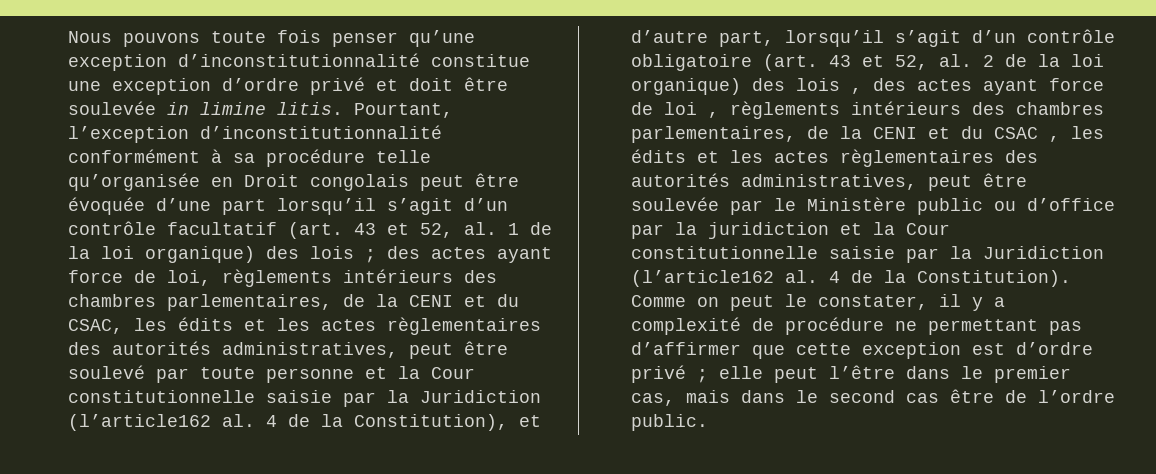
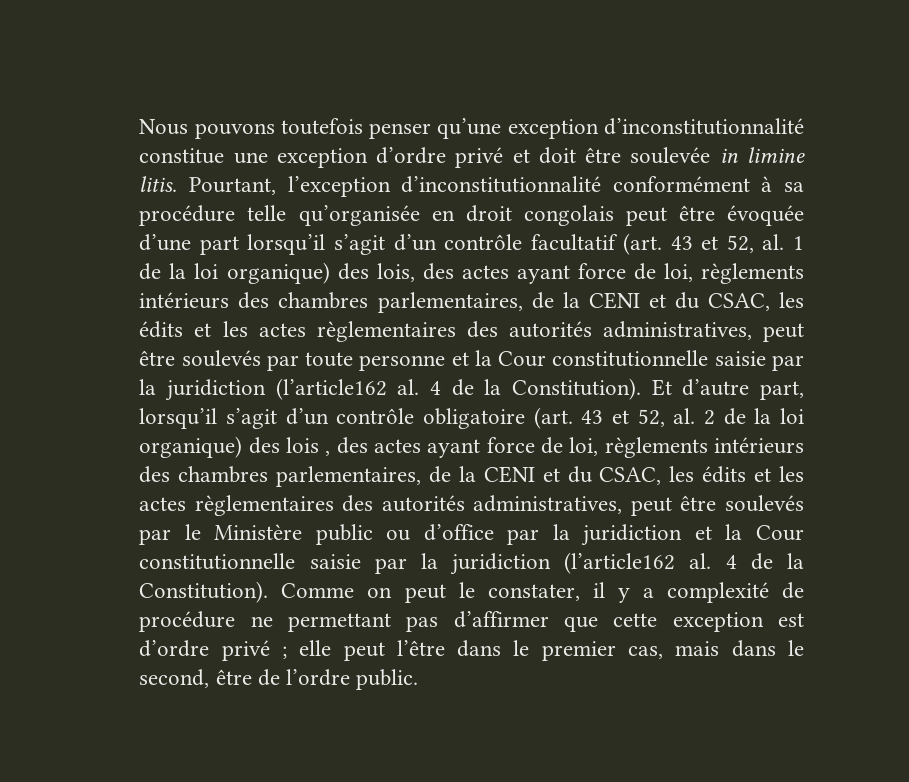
[211,30,322,43] toute fois -> [280,118,363,135] toutefois
[244,174,300,187] Droit -> [465,205,512,222] droit
[310,246,377,263] lois ; -> [376,263,415,282] lois,
[68,365,146,379] soulevé -> [181,350,261,367] soulevés
[420,390,542,403] [68,414,542,431] Juridiction (l’article162 al. 4 de la Constitution), et -> [164,378,672,401] juridiction (l’article162 al. 4 de la Constitution). Et
[664,102,720,118] loi , -> [569,437,599,456] loi,
[994,127,1061,142] CSAC , -> [599,467,662,485] CSAC,
[631,197,720,211] soulevée -> [725,495,804,512] soulevés
[983,246,1105,259] Juridiction -> [450,553,552,575] juridiction
[829,390,940,403] second cas -> [139,669,210,688] second,

